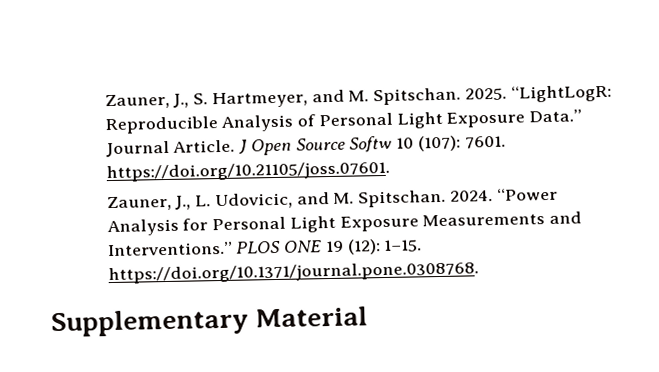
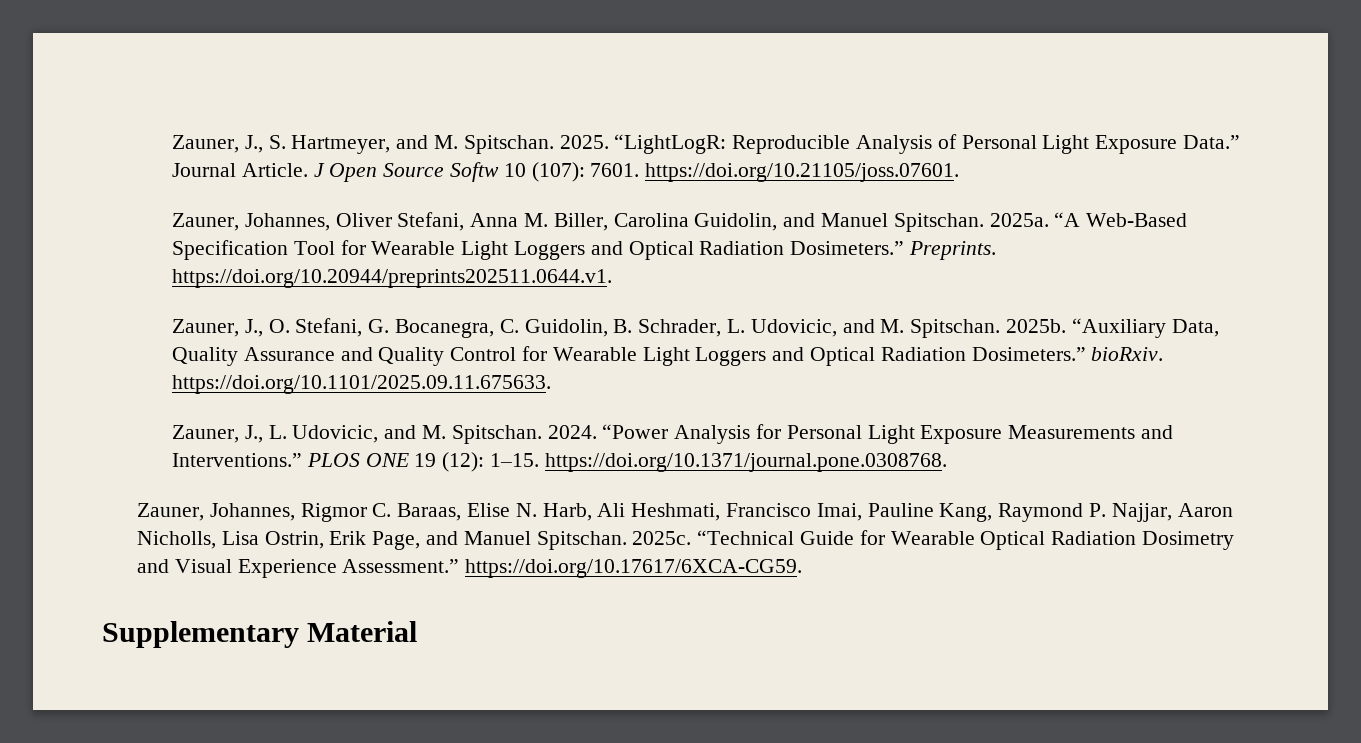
(390, 171) none -> [171,212,1188,232] [171,240,997,260] [171,269,612,288] [171,318,1219,338] [171,346,1164,366] [171,375,551,394] // Zauner, Johannes, Oliver Stefani, Anna M. Biller, Carolina Guidolin, and Manuel Spitschan. 2025a. “A Web-Based Specification Tool for Wearable Light Loggers and Optical Radiation Dosimeters.” Preprints. https://doi.org/10.20944/preprints202511.0644.v1. // Zauner, J., O. Stefani, G. Bocanegra, C. Guidolin, B. Schrader, L. Udovicic, and M. Spitschan. 2025b. “Auxiliary Data, Quality Assurance and Quality Control for Wearable Light Loggers and Optical Radiation Dosimeters.” bioRxiv. https://doi.org/10.1101/2025.09.11.675633.
(479, 273) none -> [136,503,1233,522] [136,530,1235,550] [136,559,803,578] // Zauner, Johannes, Rigmor C. Baraas, Elise N. Harb, Ali Heshmati, Francisco Imai, Pauline Kang, Raymond P. Najjar, Aaron Nicholls, Lisa Ostrin, Erik Page, and Manuel Spitschan. 2025c. “Technical Guide for Wearable Optical Radiation Dosimetry and Visual Experience Assessment.” https://doi.org/10.17617/6XCA-CG59.

